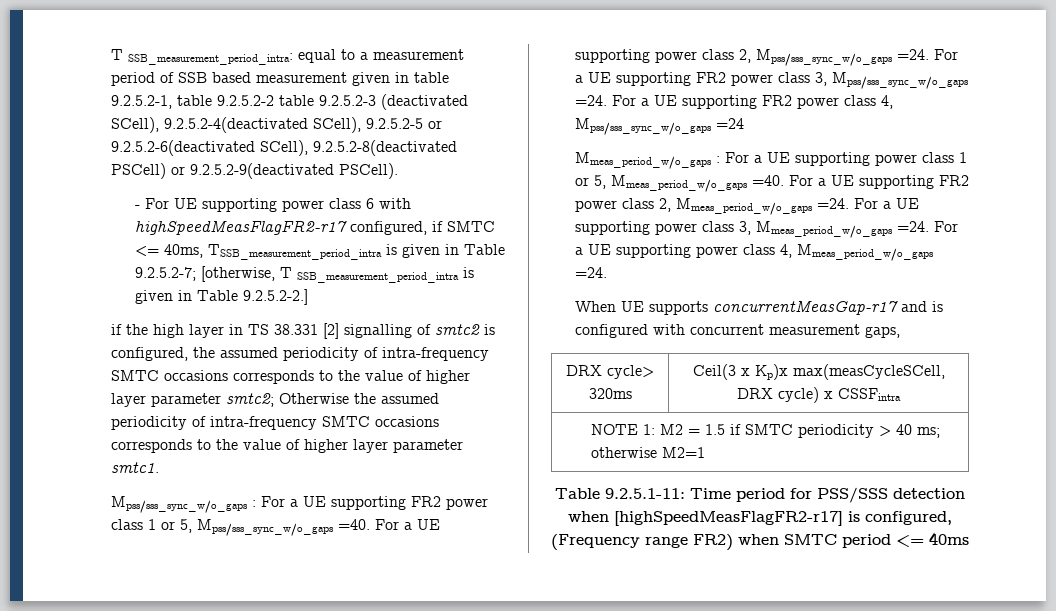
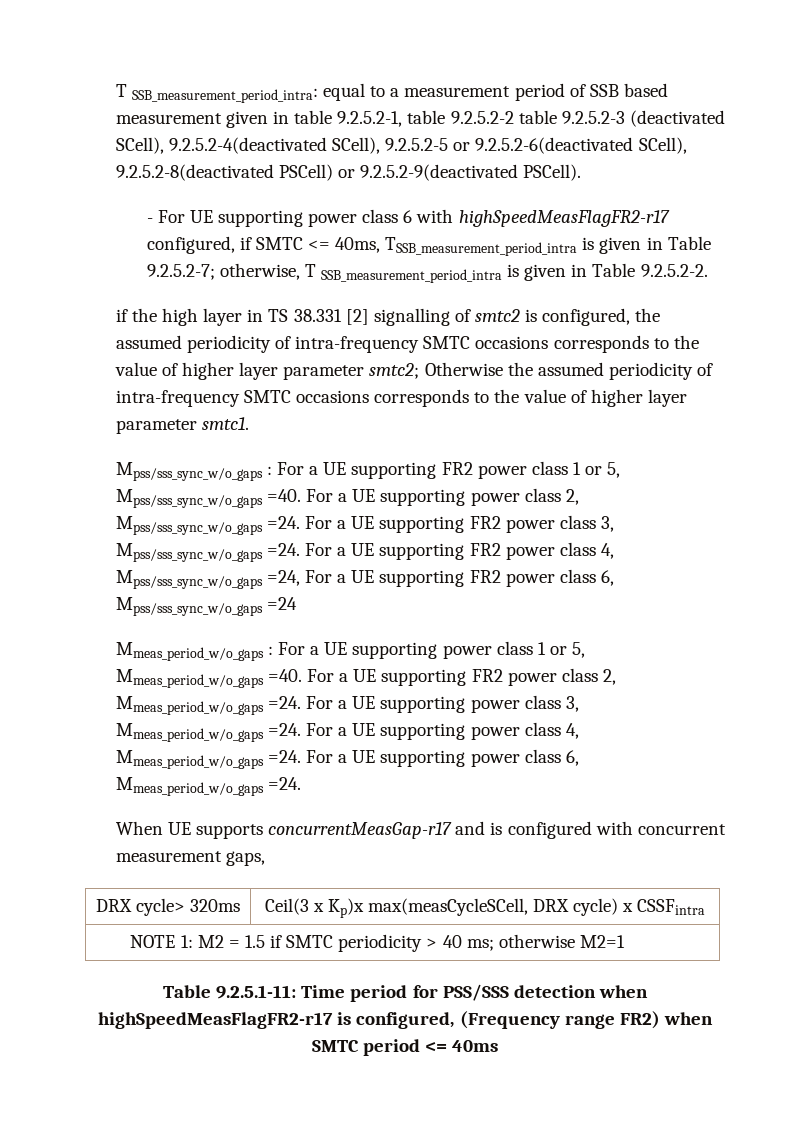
[200,266,275,282] [otherwise, -> [219,263,300,280] otherwise,
[242,289,308,305] 9.2.5.2-2.] -> [640,264,708,277] 9.2.5.2-2.
(711, 126) none -> [266,569,614,587] [115,597,263,616] =24, For a UE supporting FR2 power class 6, Mpss/sss_sync_w/o_gaps
(607, 272) none -> [306,749,579,767] [115,777,301,796] For a UE supporting power class 6, Mmeas_period_w/o_gaps =24.
[614,511,843,526] [highSpeedMeasFlagFR2-r17] -> [98,1012,334,1029] highSpeedMeasFlagFR2-r17

